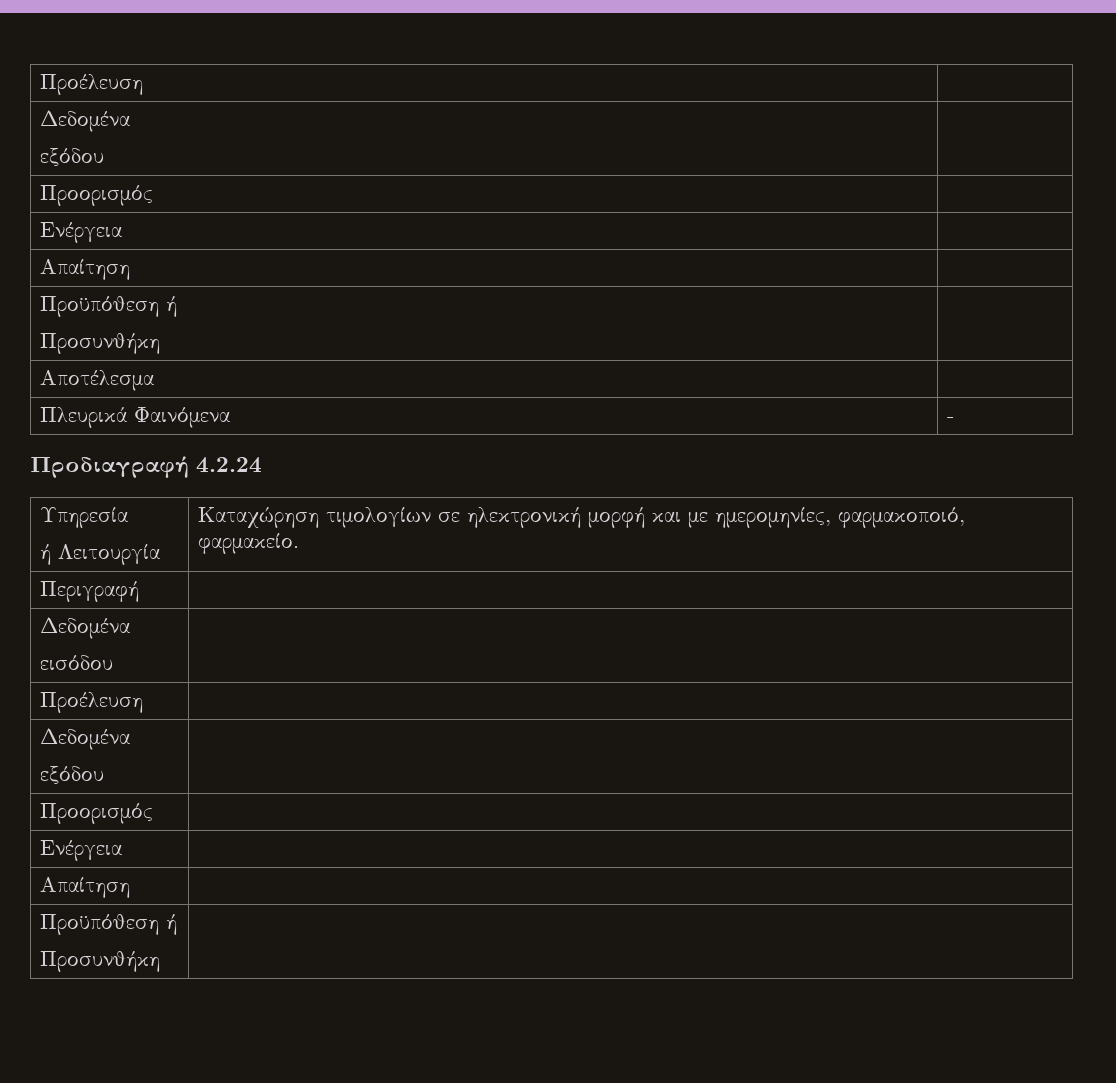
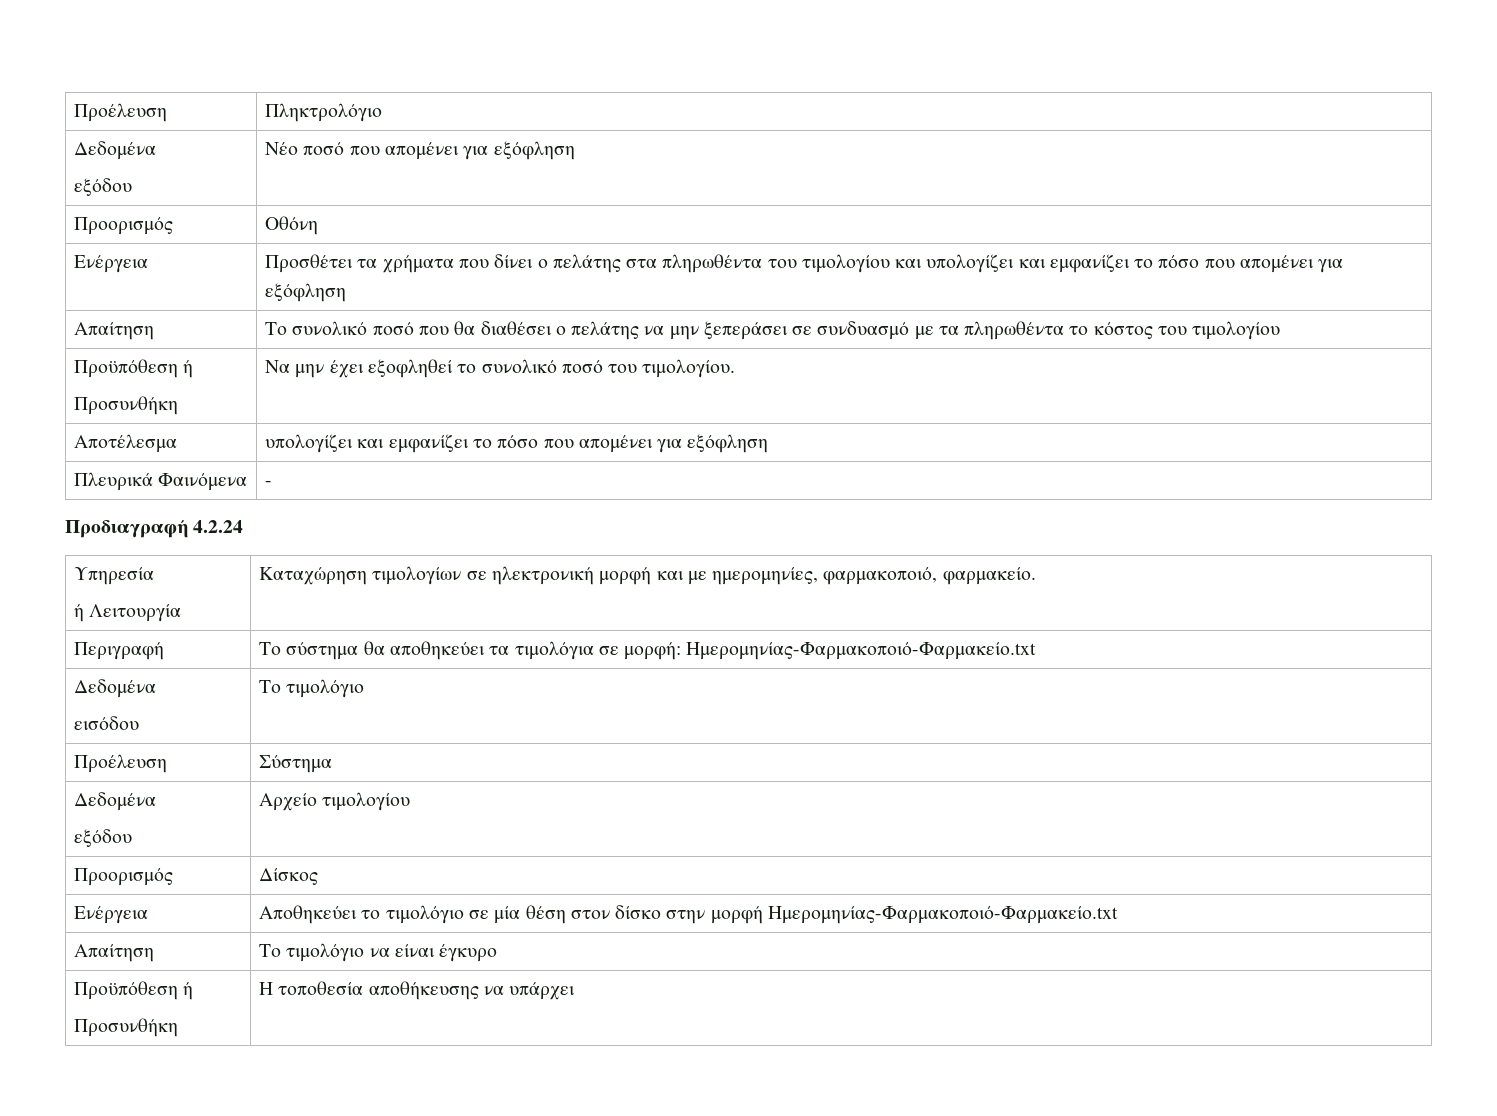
[40,74,144,95] [40,109,131,132] [40,148,105,166] [40,185,154,206] [40,222,123,243] [40,259,131,280] [40,296,178,317] [40,333,161,354] [40,370,155,391] Προέλευση | // Δεδομένα // εξόδου | // Προορισμός | // Ενέργεια | // Απαίτηση | // Προϋπόθεση ή // Προσυνθήκη | // Αποτέλεσμα | -> [74,103,168,122] [265,103,383,122] [74,141,157,160] [74,178,133,196] [265,141,575,160] [74,217,174,235] [265,216,319,235] [74,255,149,273] [265,254,1344,273] [265,283,347,302] [74,322,155,340] [265,321,1281,340] [74,359,194,378] [74,396,179,415] [265,359,736,378] [74,434,178,453] [265,434,769,453] Προέλευση | Πληκτρολόγιο // Δεδομένα // εξόδου | Νέο ποσό που απομένει για εξόφληση // Προορισμός | Οθόνη // Ενέργεια | Προσθέτει τα χρήματα που δίνει ο πελάτης στα πληρωθέντα του τιμολογίου και υπολογίζει και εμφανίζει το πόσο που απομένει για εξόφληση // Απαίτηση | Το συνολικό ποσό που θα διαθέσει ο πελάτης να μην ξεπεράσει σε συνδυασμό με τα πληρωθέντα το κόστος του τιμολογίου // Προϋπόθεση ή // Προσυνθήκη | Να μην έχει εξοφληθεί το συνολικό ποσό του τιμολογίου. // Αποτέλεσμα | υπολογίζει και εμφανίζει το πόσο που απομένει για εξόφληση
(140, 591) none -> [259,641,1037,660] Το σύστημα θα αποθηκεύει τα τιμολόγια σε μορφή: Ημερομηνίας-Φαρμακοποιό-Φαρμακείο.txt
[40,692,144,713] [40,727,131,750] [40,766,105,784] [40,803,154,824] [40,840,123,861] [40,877,131,898] [40,914,178,935] [40,951,161,972] // Προέλευση | // Δεδομένα // εξόδου | // Προορισμός | // Ενέργεια | // Απαίτηση | // Προϋπόθεση ή // Προσυνθήκη | -> [259,679,365,698] [74,754,168,773] [259,755,333,773] [74,792,157,811] [74,829,133,847] [259,792,411,811] [74,868,174,886] [259,868,319,885] [74,906,149,924] [259,905,1118,924] [74,944,155,962] [259,943,498,962] [74,981,194,1000] [74,1018,179,1037] [259,981,576,1000] Το τιμολόγιο // Προέλευση | Σύστημα // Δεδομένα // εξόδου | Αρχείο τιμολογίου // Προορισμός | Δίσκος // Ενέργεια | Αποθηκεύει το τιμολόγιο σε μία θέση στον δίσκο στην μορφή Ημερομηνίας-Φαρμακοποιό-Φαρμακείο.txt // Απαίτηση | Το τιμολόγιο να είναι έγκυρο // Προϋπόθεση ή // Προσυνθήκη | Η τοποθεσία αποθήκευσης να υπάρχει

